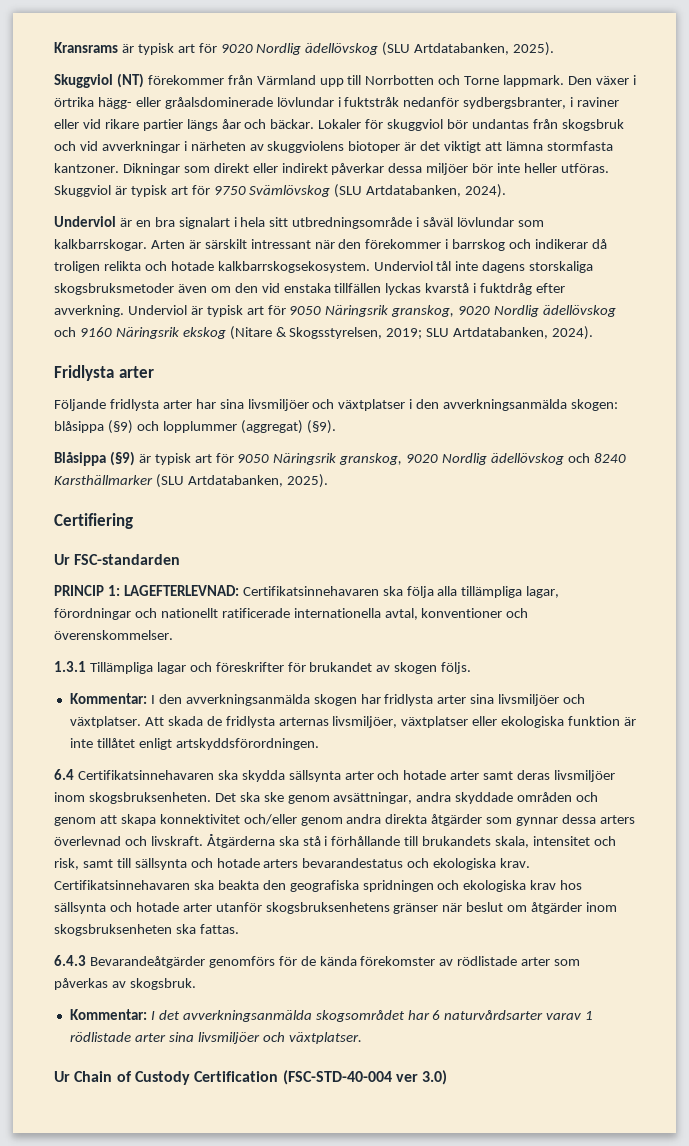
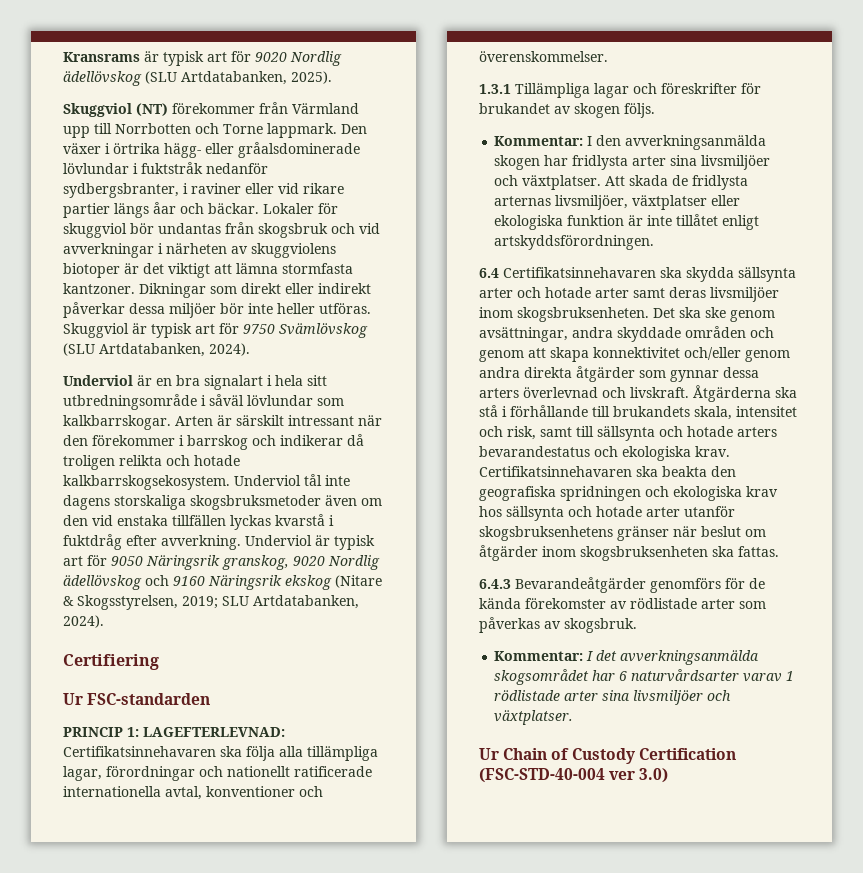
[54,365,154,381] [54,399,619,411] [54,420,336,434] [54,451,626,466] [54,474,328,488] // Fridlysta arter // Följande fridlysta arter har sina livsmiljöer och växtplatser i den avverkningsanmälda skogen: blåsippa (§9) och lopplummer (aggregat) (§9). // Blåsippa (§9) är typisk art för 9050 Näringsrik granskog, 9020 Nordlig ädellövskog och 8240 Karsthällmarker (SLU Artdatabanken, 2025). -> (104, 621) none

